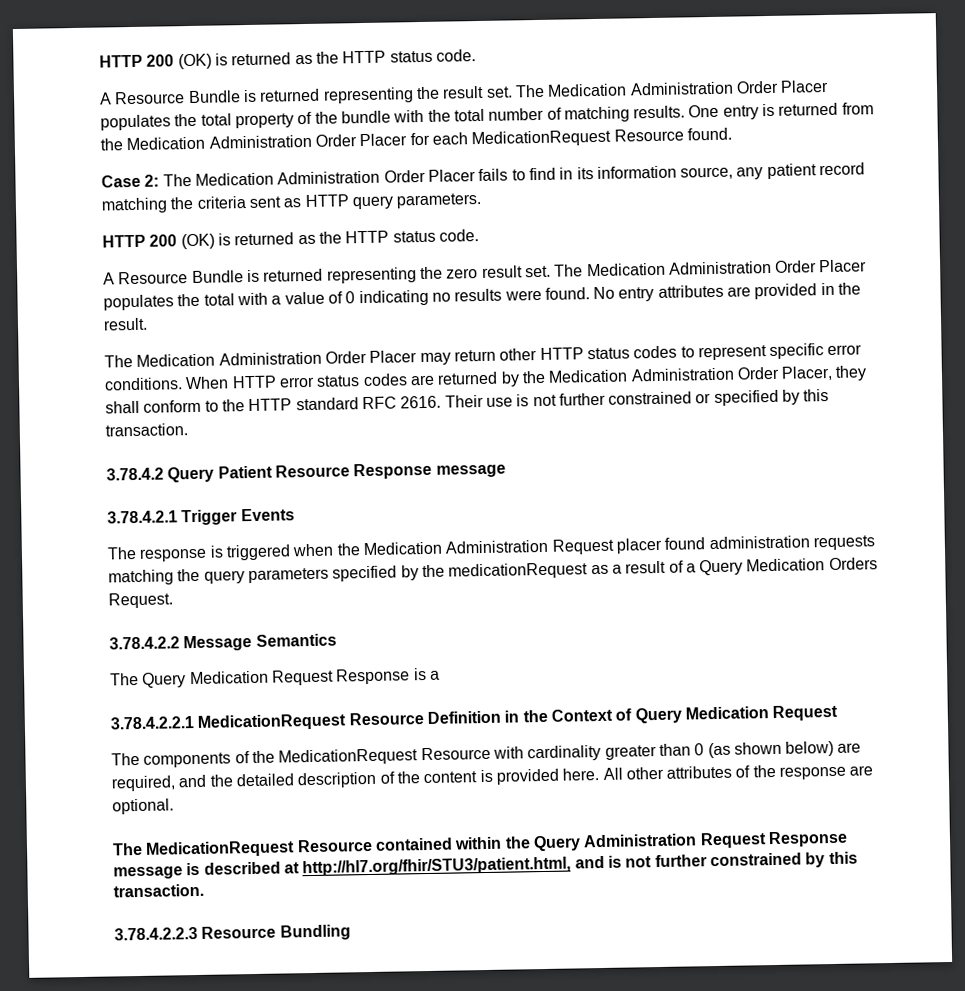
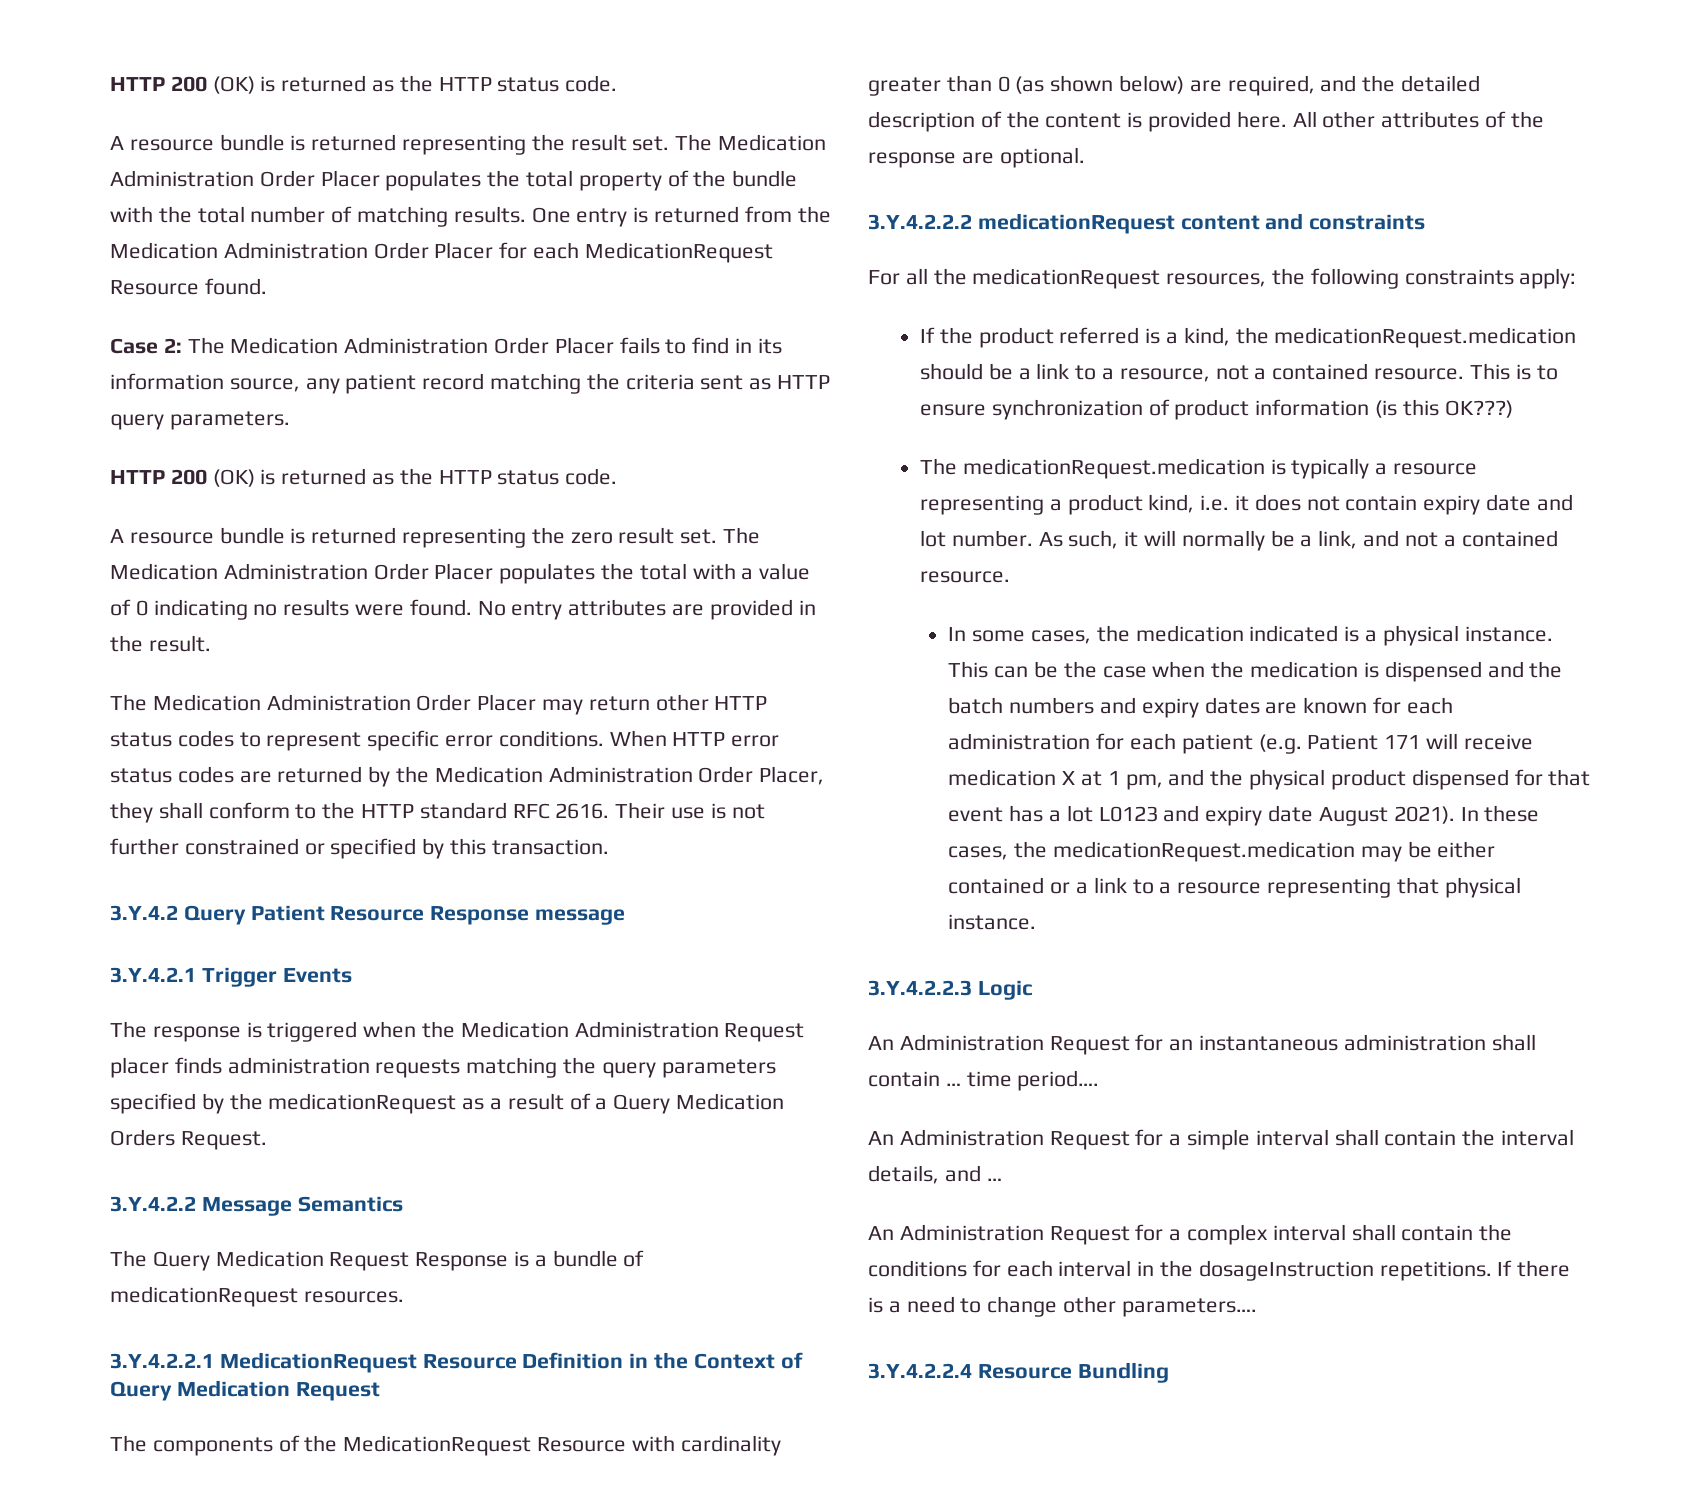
[114,90,241,105] Resource Bundle -> [129,134,285,151] resource bundle
[118,270,244,285] Resource Bundle -> [129,527,285,544] resource bundle
[106,467,164,481] 3.78.4.2 -> [110,905,178,921] 3.Y.4.2
[107,510,178,524] 3.78.4.2.1 -> [110,967,196,983] 3.Y.4.2.1
[664,537,706,550] found -> [174,1057,222,1074] finds
[109,636,180,650] 3.78.4.2.2 -> [110,1196,196,1212] 3.Y.4.2.2
[110,716,194,730] // 3.78.4.2.2.1 -> [552,1250,645,1267] [110,1286,404,1307] [110,1353,214,1369] bundle of medicationRequest resources. // 3.Y.4.2.2.1
[112,830,848,858] [113,851,858,880] [113,883,204,898] [114,926,198,941] The MedicationRequest Resource contained within the Query Administration Request Response message is described at http://hl7.org/fhir/STU3/patient.html, and is not further constrained by this transaction. // 3.78.4.2.2.3 -> [868,213,1426,234] [868,268,1577,289] [920,327,1577,348] [920,363,1558,382] [920,399,1513,420] [920,458,1478,479] [920,494,1573,515] [920,530,1558,551] [920,571,1011,583] [948,625,1553,646] [948,661,1563,682] [948,697,1453,718] [948,733,1533,754] [948,769,1591,790] [948,805,1540,826] [948,841,1496,862] [948,877,1521,898] [948,914,1037,930] [868,980,1032,1000] [868,1034,1536,1055] [868,1070,1100,1091] [868,1129,1575,1150] [868,1165,1002,1184] [868,1224,1513,1245] [868,1260,1571,1281] [868,1296,1257,1317] [868,1363,972,1379] 3.Y.4.2.2.2 medicationRequest content and constraints // For all the medicationRequest resources, the following constraints apply: // If the product referred is a kind, the medicationRequest.medication should be a link to a resource, not a contained resource. This is to ensure synchronization of product information (is this OK???) // The medicationRequest.medication is typically a resource representing a product kind, i.e. it does not contain expiry date and lot number. As such, it will normally be a link, and not a contained resource. // In some cases, the medication indicated is a physical instance. This can be the case when the medication is dispensed and the batch numbers and expiry dates are known for each administration for each patient (e.g. Patient 171 will receive medication X at 1 pm, and the physical product dispensed for that event has a lot L0123 and expiry date August 2021). In these cases, the medicationRequest.medication may be either contained or a link to a resource representing that physical instance. // 3.Y.4.2.2.3 Logic // An Administration Request for an instantaneous administration shall contain … time period…. // An Administration Request for a simple interval shall contain the interval details, and … // An Administration Request for a complex interval shall contain the conditions for each interval in the dosageInstruction repetitions. If there is a need to change other parameters…. // 3.Y.4.2.2.4

